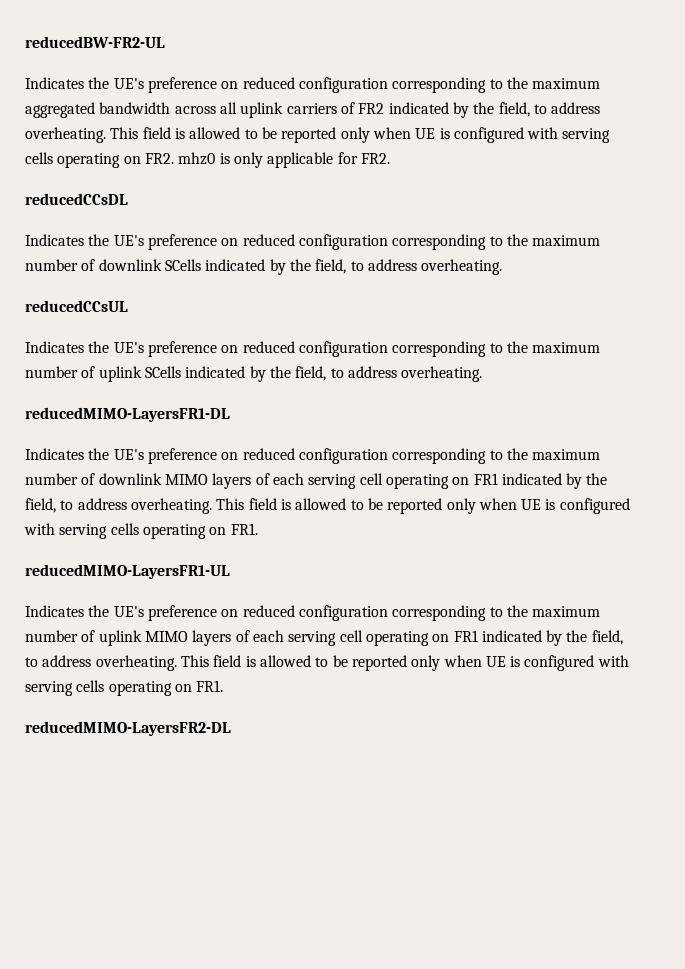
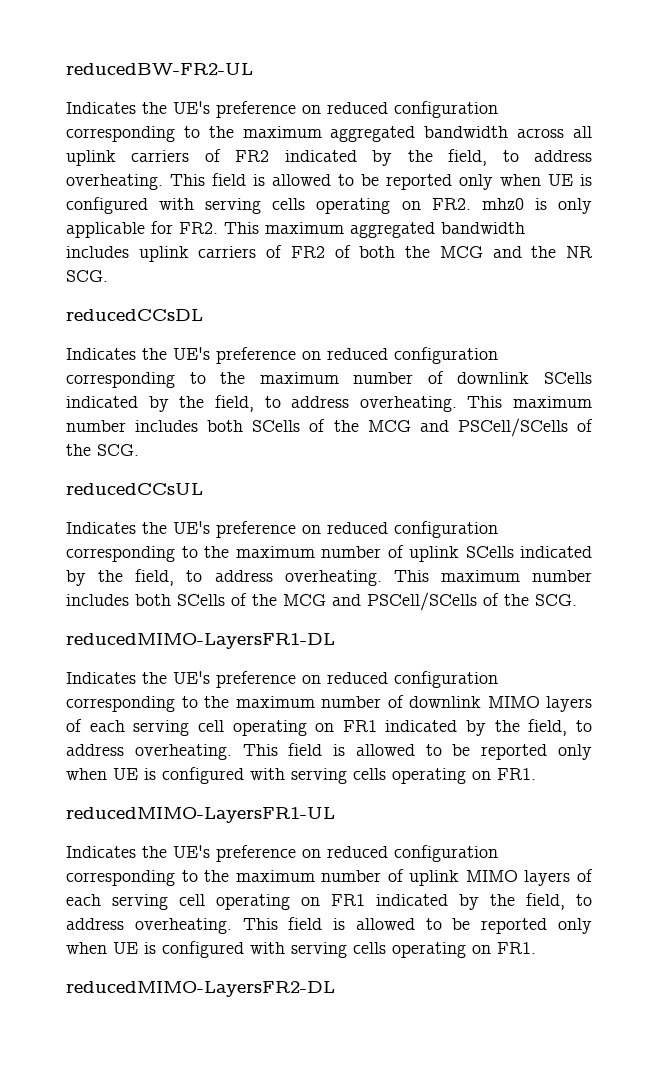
(390, 158) none -> [224,222,525,238] [66,245,594,262] [66,270,108,282] This maximum aggregated bandwidth includes uplink carriers of FR2 of both the MCG and the NR SCG.
(503, 267) none -> [467,396,592,408] [66,418,593,437] [66,444,139,456] This maximum number includes both SCells of the MCG and PSCell/SCells of the SCG.
(483, 374) none -> [393,570,592,582] [66,592,577,611] This maximum number includes both SCells of the MCG and PSCell/SCells of the SCG.

